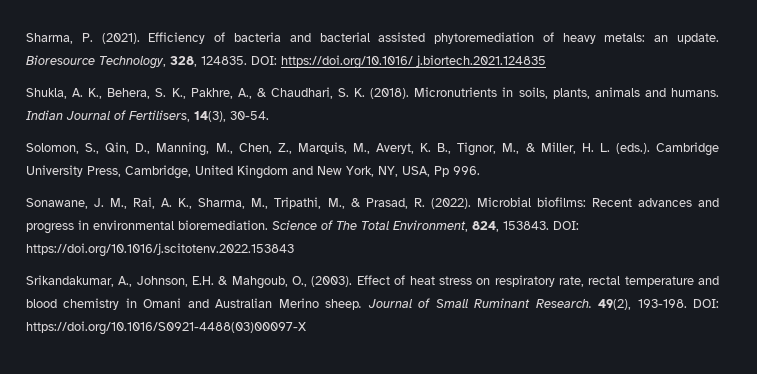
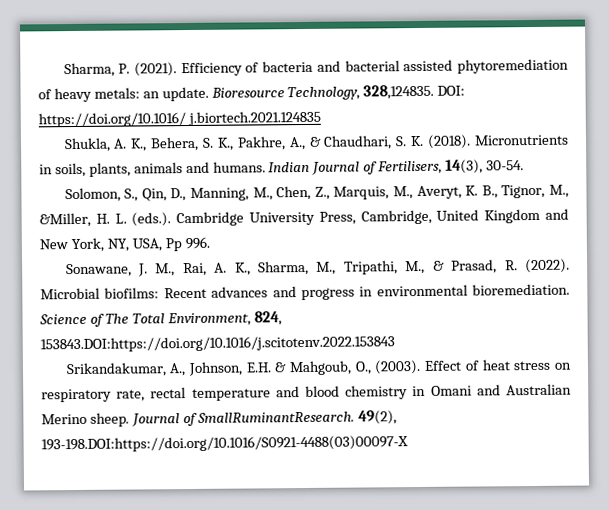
[170,56,247,67] 328, 124835. -> [363,84,435,100] 328,124835.
[525,142,576,154] & Miller, -> [39,212,91,228] &Miller,
[503,221,579,230] [26,243,294,257] 153843. DOI: https://doi.org/10.1016/j.scitotenv.2022.153843 -> [40,335,395,353] 153843.DOI:https://doi.org/10.1016/j.scitotenv.2022.153843
[435,298,719,310] [26,321,306,335] Small Ruminant Research. 49(2), 193-198. DOI: https://doi.org/10.1016/S0921-4488(03)00097-X -> [196,410,397,425] [41,435,408,453] SmallRuminantResearch. 49(2), 193-198.DOI:https://doi.org/10.1016/S0921-4488(03)00097-X

